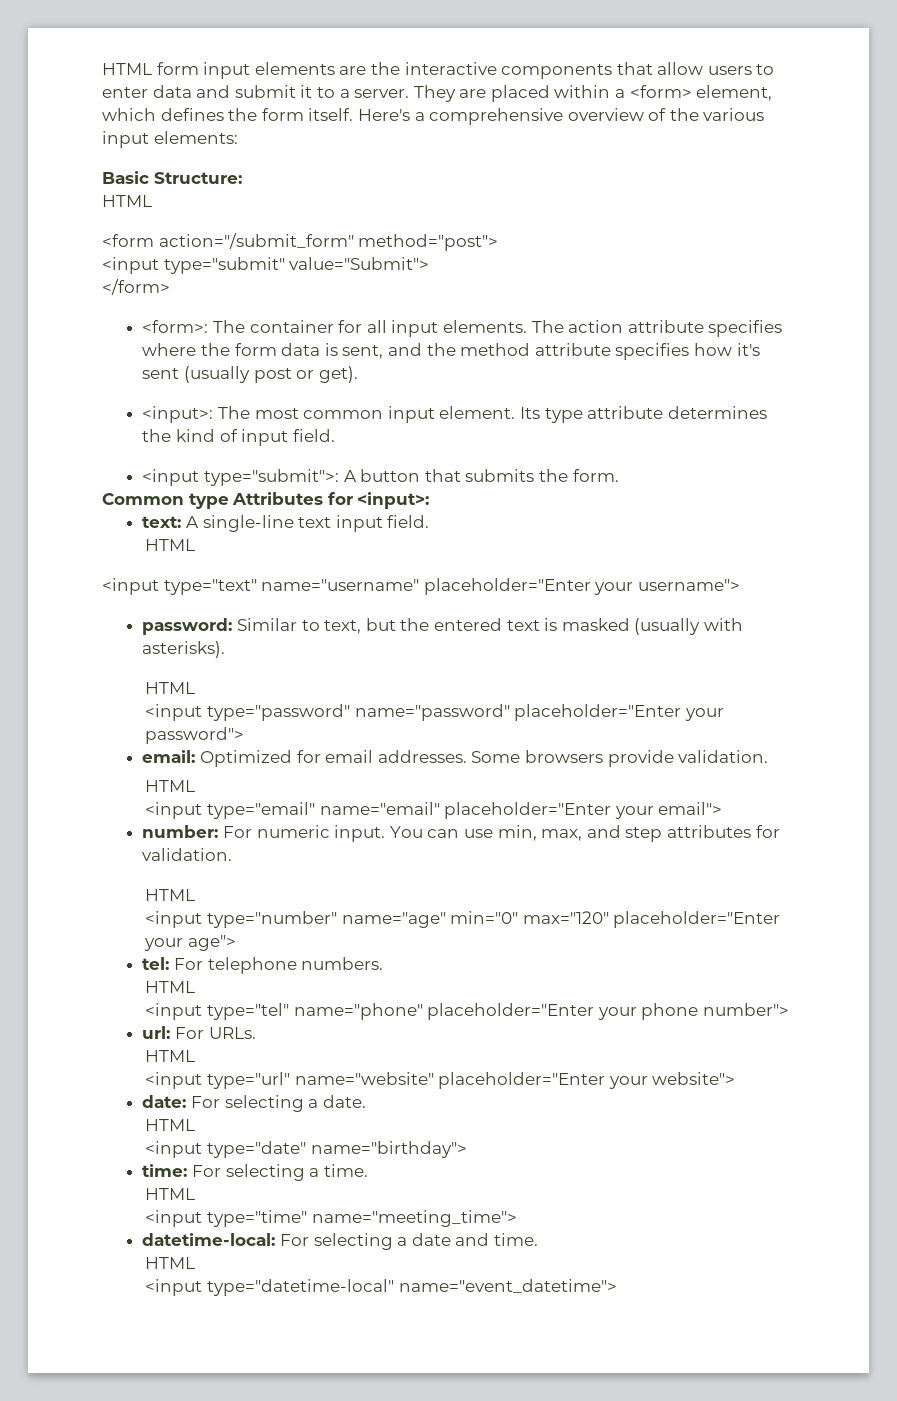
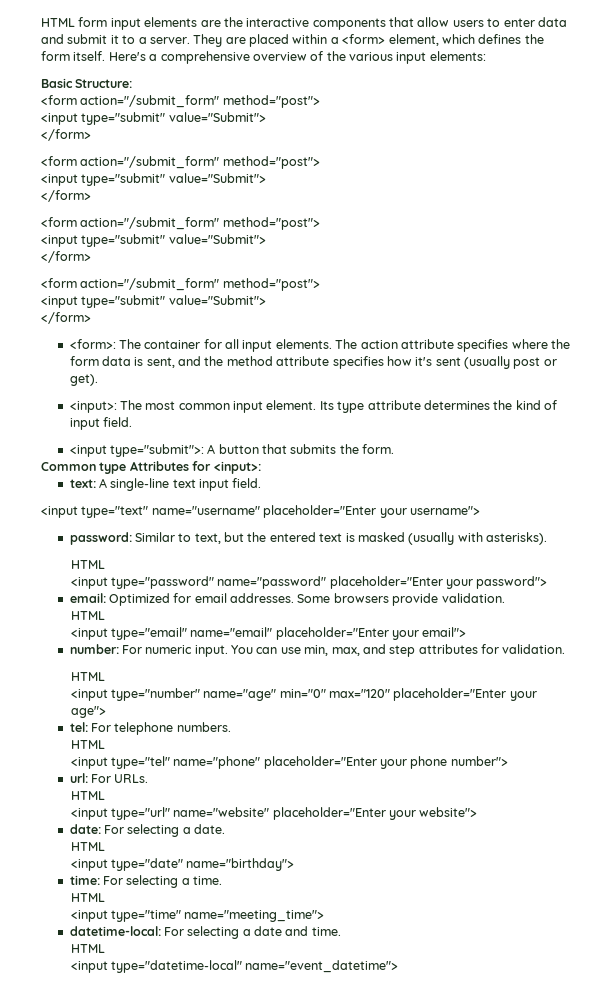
[102,195,152,207] HTML -> [41,95,320,108] [41,112,266,125] [41,129,91,141] [41,156,320,169] [41,173,266,186] [41,190,91,202] [41,217,320,230] [41,234,266,247] [41,251,91,263] <form action="/submit_form" method="post"> // <input type="submit" value="Submit"> // </form> // <form action="/submit_form" method="post"> // <input type="submit" value="Submit"> // </form> // <form action="/submit_form" method="post"> // <input type="submit" value="Submit"> // </form>
[145,539,196,551] // HTML -> (262, 483) none

